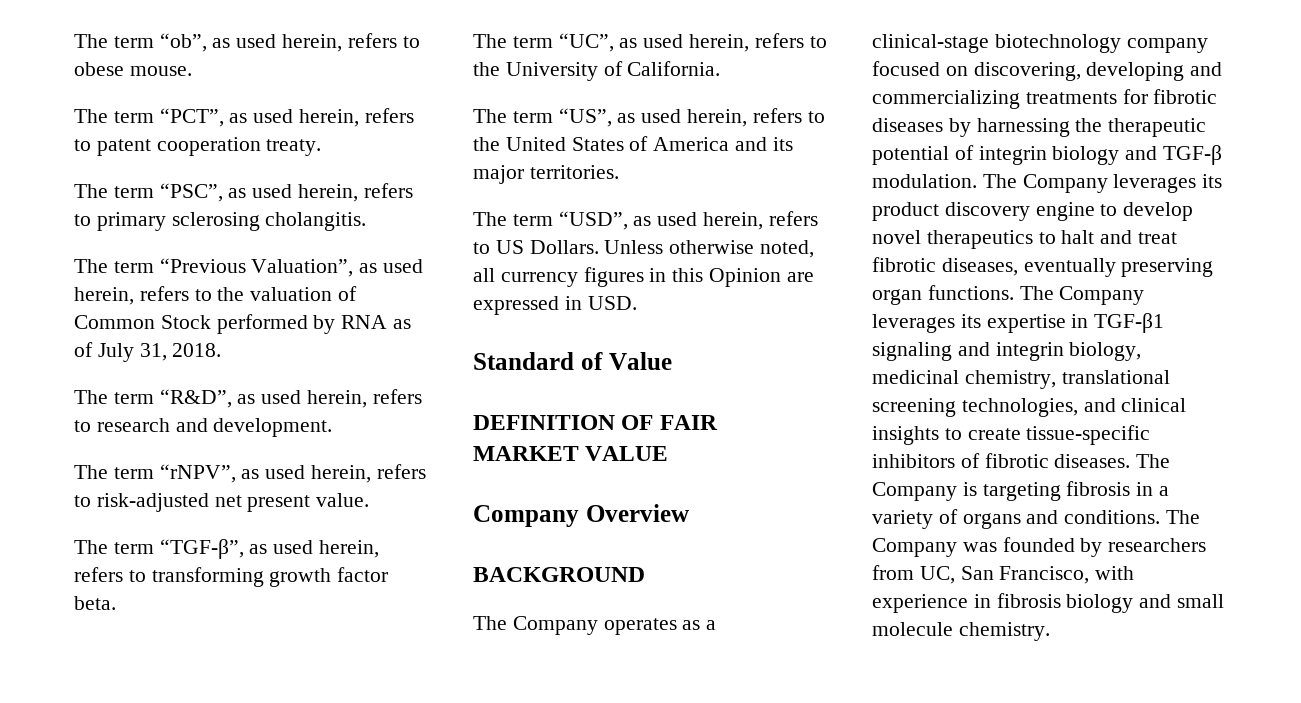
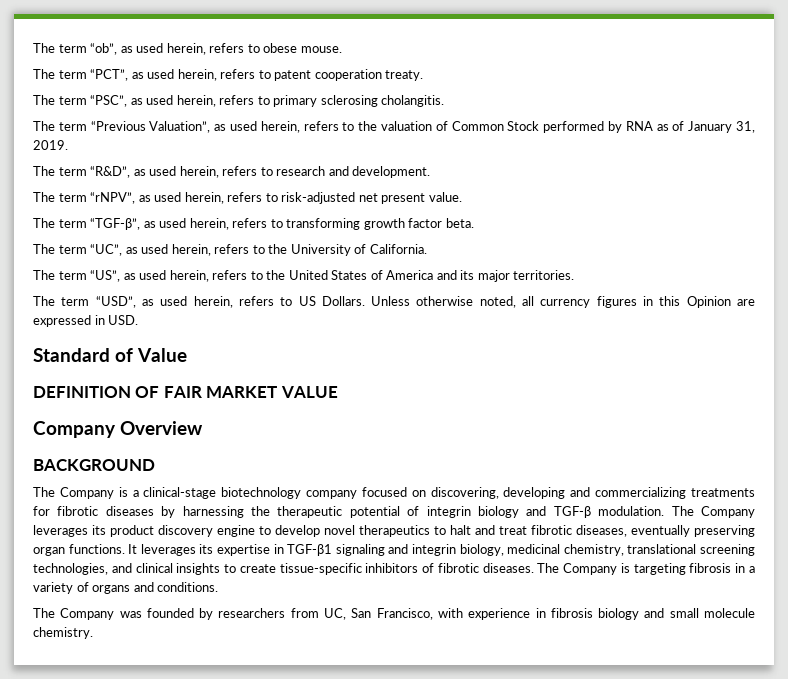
[97,343,222,362] July 31, 2018. -> [688,121,755,133] [33,140,68,150] January 31, 2019.
[603,618,701,635] operates as -> [118,487,128,497] is
[1019,286,1145,305] The Company -> [128,544,138,554] It
(1161, 517) none -> (219, 587) //

